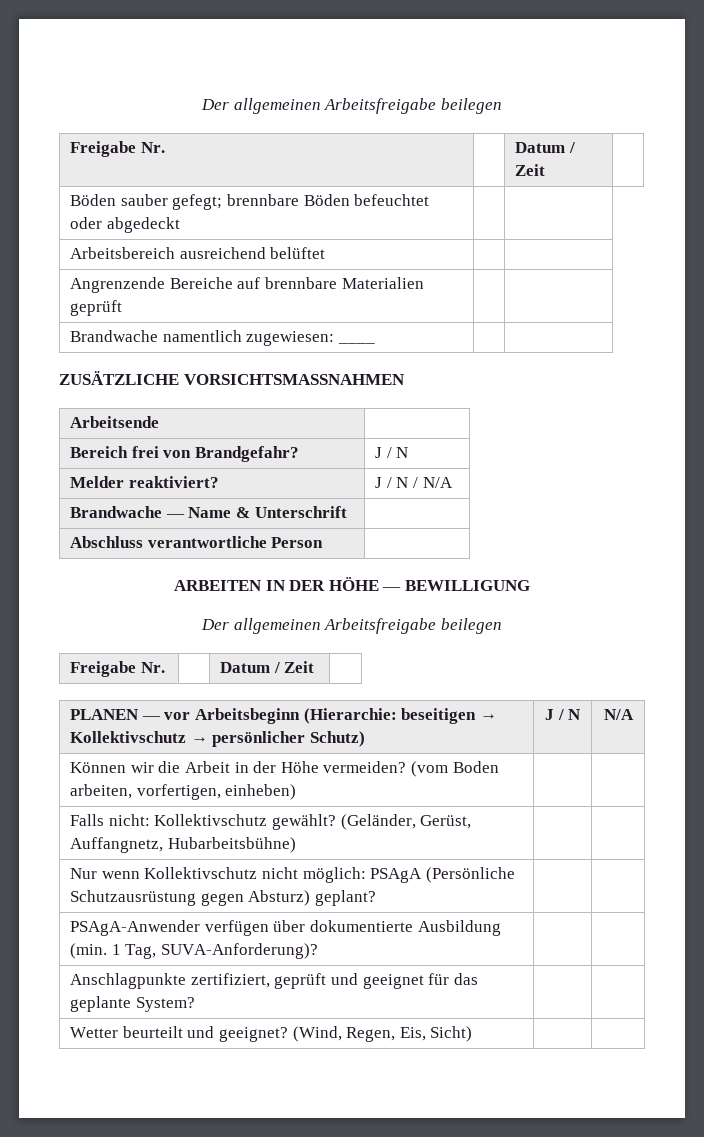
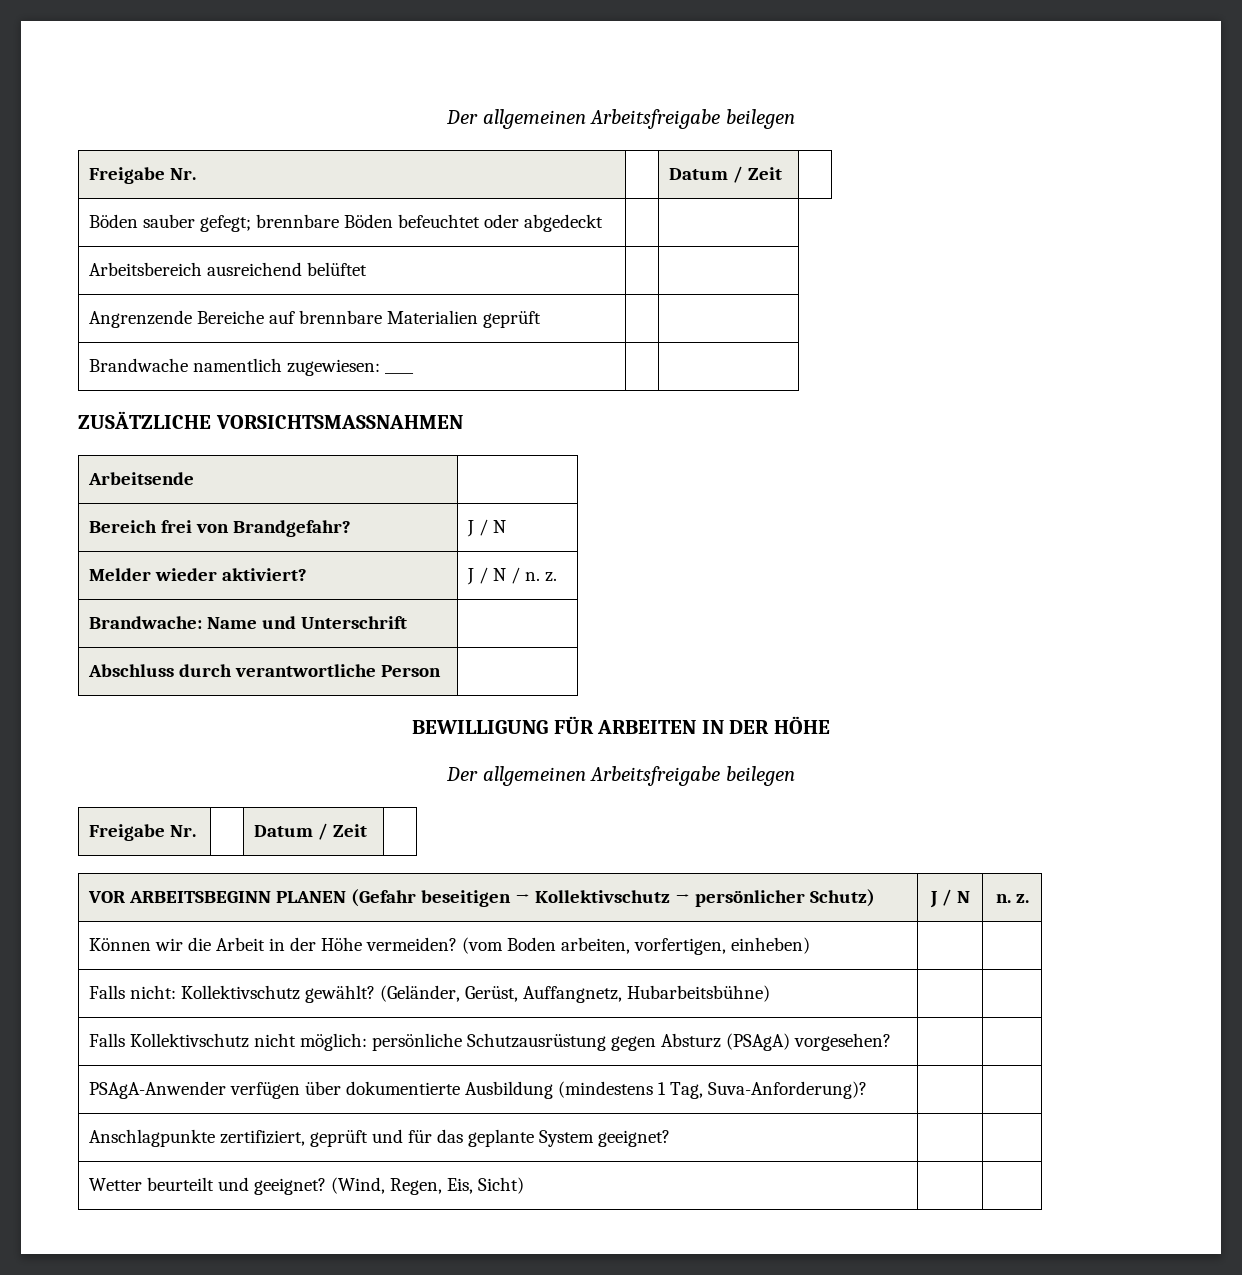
[128,476,219,488] reaktiviert? -> [155,568,308,581] wieder aktiviert?
[422,477,453,488] [70,506,251,518] N/A // Brandwache — Name & -> [525,572,558,582] [89,616,297,629] n. z. // Brandwache: Name und
(144, 542) none -> [179,664,233,677] durch
(324, 542) none -> [412,716,594,734] BEWILLIGUNG FÜR
[382,580,530,591] [201,618,502,634] [70,661,165,677] [220,661,315,673] [70,708,397,724] — BEWILLIGUNG // Der allgemeinen Arbeitsfreigabe beilegen // Freigabe Nr. | | Datum / Zeit | // PLANEN — vor Arbeitsbeginn (Hierarchie: -> [446,766,795,786] [89,824,197,841] [254,823,368,840] [88,889,417,907] // Der allgemeinen Arbeitsfreigabe beilegen // Freigabe Nr. | | Datum / Zeit | // VOR ARBEITSBEGINN PLANEN (Gefahr
[603,709,634,720] N/A -> [995,894,1029,903] n. z.
[70,868,140,879] Nur wenn -> [89,1033,126,1047] Falls
[370,867,515,883] [70,890,377,906] PSAgA (Persönliche Schutzausrüstung gegen Absturz) geplant? -> [372,1033,892,1051] persönliche Schutzausrüstung gegen Absturz (PSAgA) vorgesehen?
[70,943,108,959] (min. -> [558,1081,654,1098] (mindestens
[161,943,319,959] SUVA-Anforderung)? -> [708,1081,868,1099] Suva-Anforderung)?
[362,974,424,989] geeignet -> (404, 1136) none
[135,997,195,1012] System? -> [539,1130,671,1147] System geeignet?

